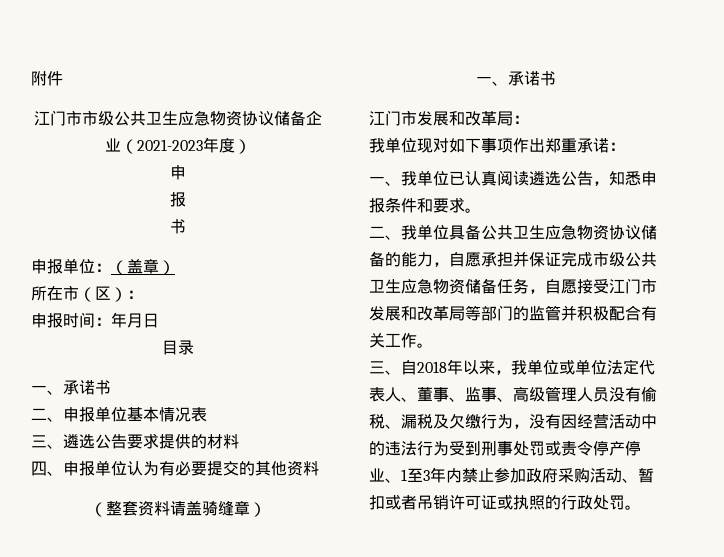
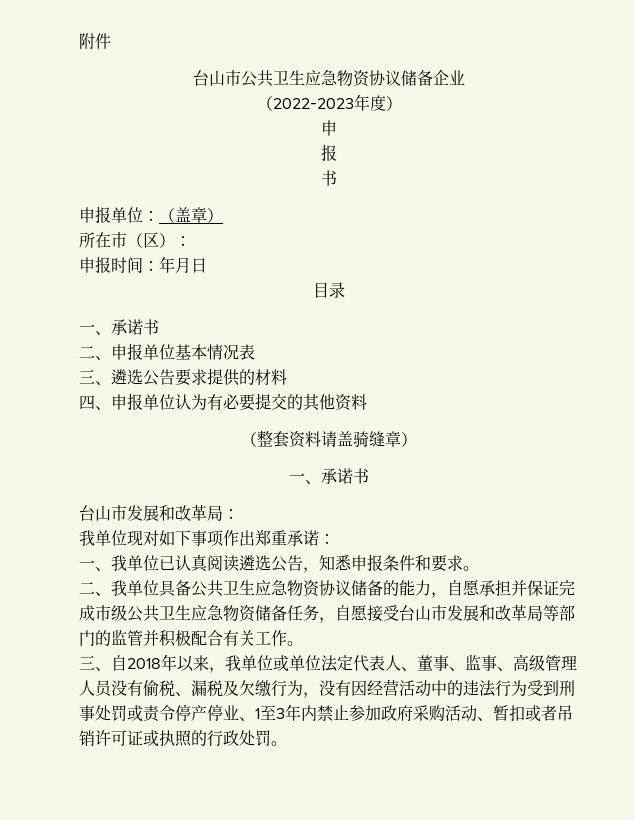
[34,110,114,126] 江门市市级 -> [193,70,241,86] 台山市
[121,139,203,154] （2021-2023 -> [256,96,354,111] // （2022-2023
[369,110,401,126] 江门 -> [79,505,111,521] 台山
[609,278,641,294] 江门 -> [399,605,431,621] 台山

